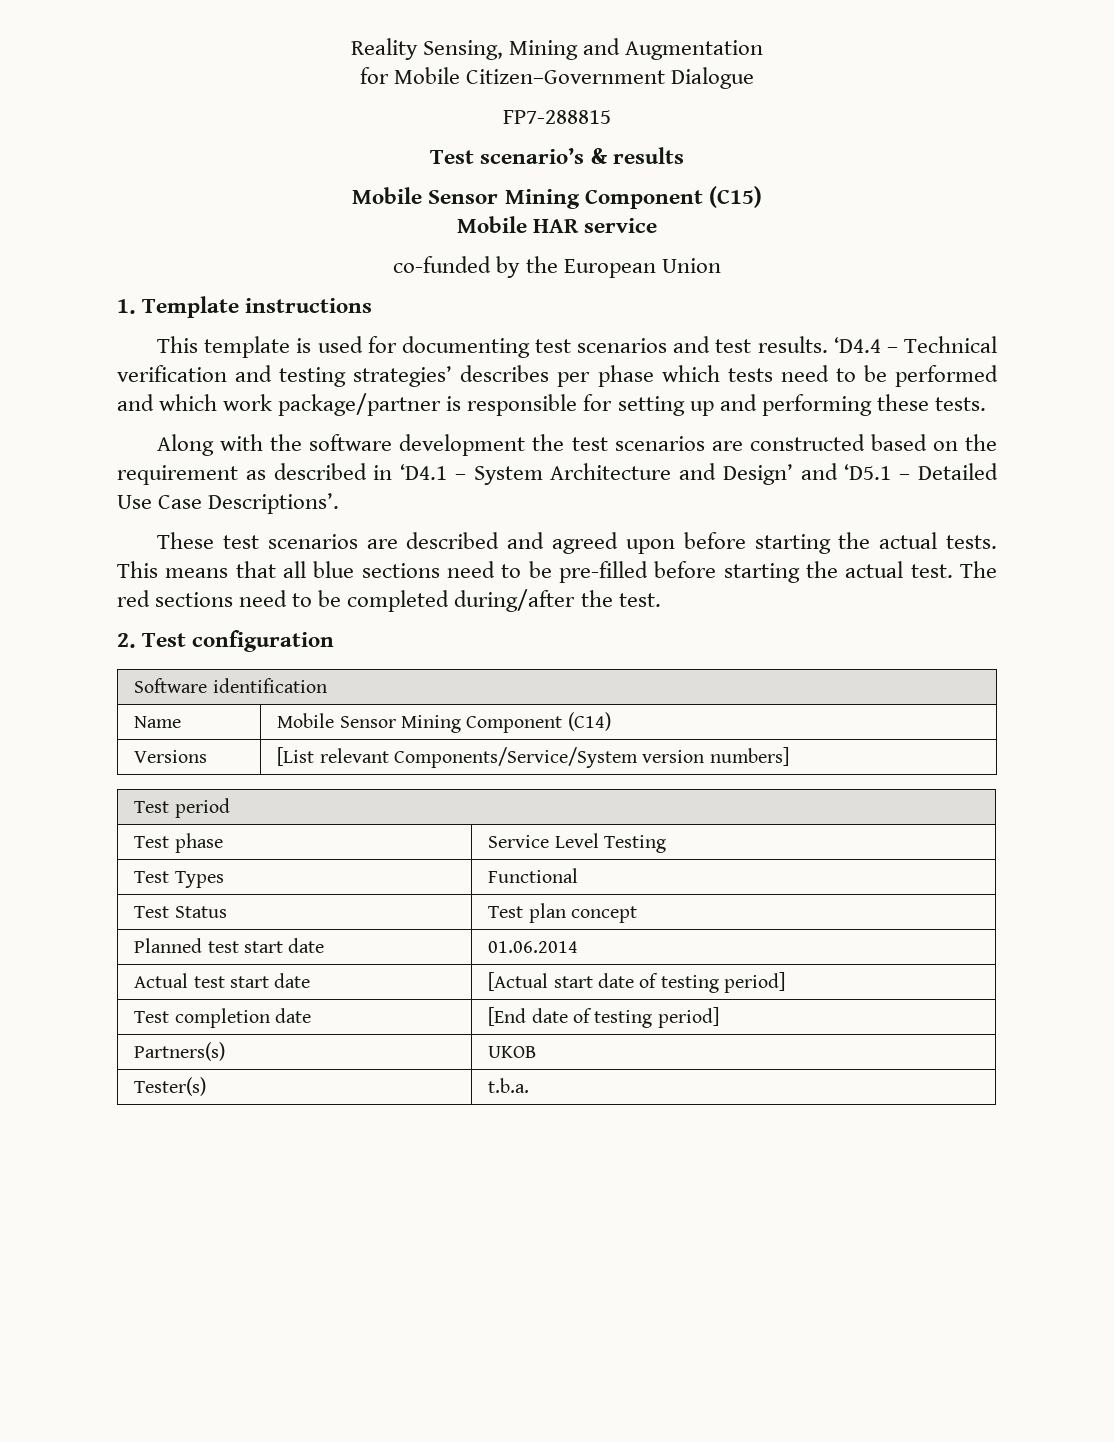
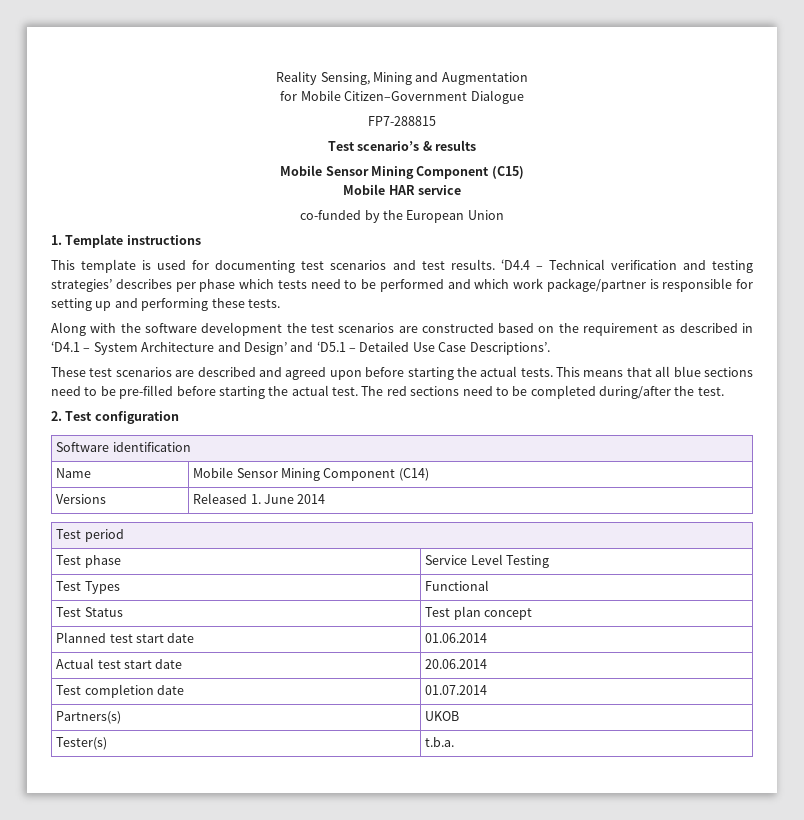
[277,747,789,768] [List relevant Components/Service/System version numbers] -> [193,493,326,504] Released 1. June 2014
[488,972,786,993] [134,1008,311,1028] [488,1007,719,1028] [Actual start date of testing period] // Test completion date | [End date of testing period] -> [425,659,488,669] [56,684,184,698] [425,685,488,695] 20.06.2014 // Test completion date | 01.07.2014

